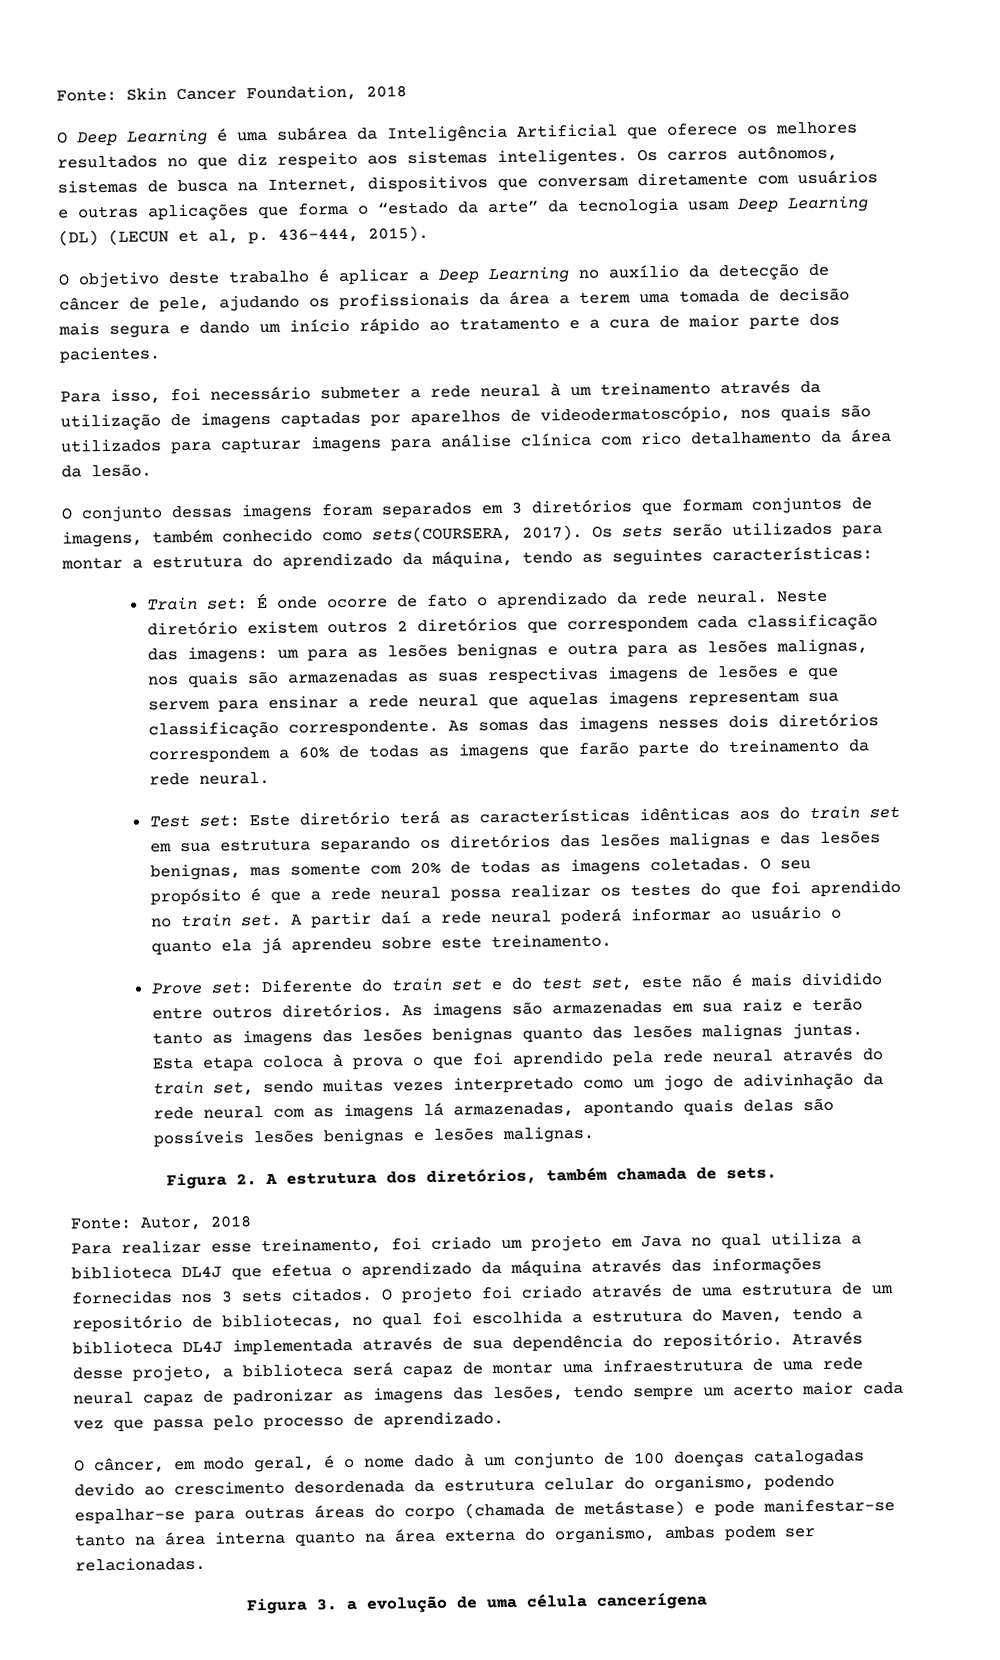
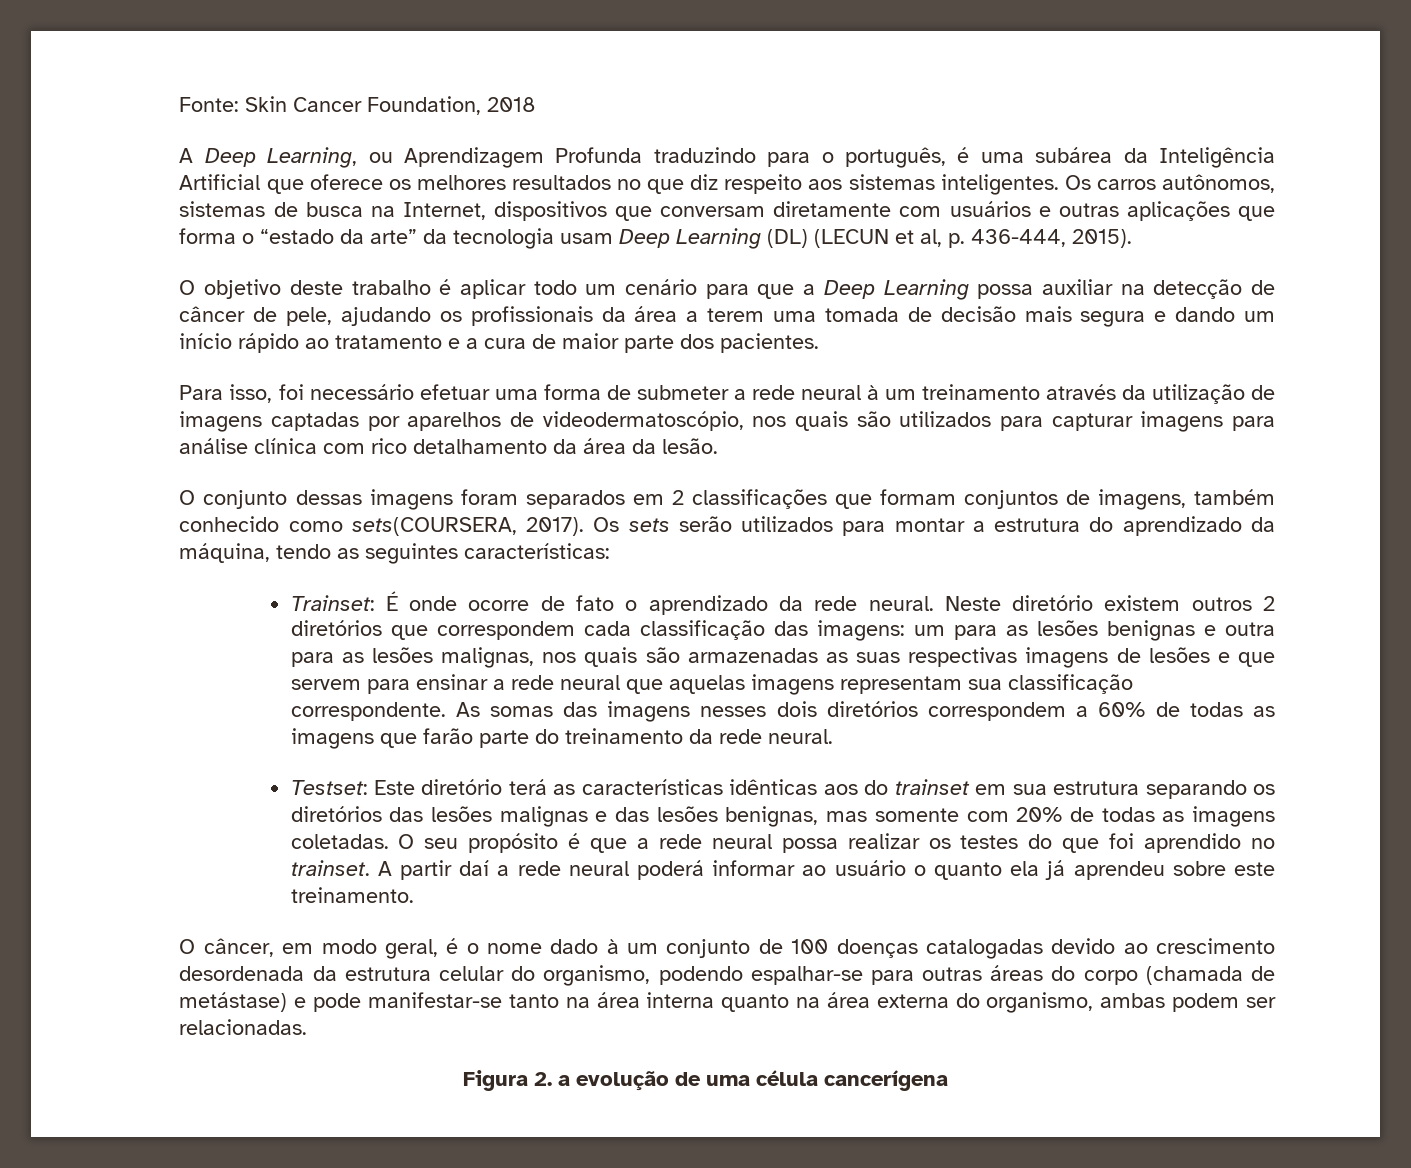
[56,128,208,147] O Deep Learning -> [179,147,947,168] A Deep Learning, ou Aprendizagem Profunda traduzindo para o português,
[417,264,709,284] a Deep Learning no auxílio da -> [533,279,1145,300] todo um cenário para que a Deep Learning possa auxiliar na
(311, 393) none -> [419,384,631,400] efetuar uma forma de
[510,499,632,514] 3 diretórios -> [671,489,827,509] 2 classificações
[146,596,248,611] Train set: -> [290,595,375,611] Trainset:
[148,814,240,828] Test set: -> [290,780,368,795] Testset:
[808,805,900,820] train set -> [894,779,970,795] trainset
[180,913,282,928] train set. -> [290,860,370,876] trainset.
[150,972,883,995] [151,997,863,1020] [151,1022,863,1047] [151,1047,883,1072] [152,1072,884,1096] [152,1097,834,1121] [152,1125,594,1148] [166,1166,777,1190] [69,1215,252,1231] [70,1231,862,1255] [70,1256,822,1281] [70,1282,893,1305] [71,1307,863,1333] [71,1331,863,1356] [71,1357,863,1382] [72,1381,904,1407] [72,1411,504,1432] // Prove set: Diferente do train set e do test set, este não é mais dividido entre outros diretórios. As imagens são armazenadas em sua raiz e terão tanto as imagens das lesões benignas quanto das lesões malignas juntas. Esta etapa coloca à prova o que foi aprendido pela rede neural através do train set, sendo muitas vezes interpretado como um jogo de adivinhação da rede neural com as imagens lá armazenadas, apontando quais delas são possíveis lesões benignas e lesões malignas. // Figura 2. A estrutura dos diretórios, também chamada de sets. // Fonte: Autor, 2018 // Para realizar esse treinamento, foi criado um projeto em Java no qual utiliza a biblioteca DL4J que efetua o aprendizado da máquina através das informações fornecidas nos 3 sets citados. O projeto foi criado através de uma estrutura de um repositório de bibliotecas, no qual foi escolhida a estrutura do Maven, tendo a biblioteca DL4J implementada através de sua dependência do repositório. Através desse projeto, a biblioteca será capaz de montar uma infraestrutura de uma rede neural capaz de padronizar as imagens das lesões, tendo sempre um acerto maior cada vez que passa pelo processo de aprendizado. -> (414, 895) none
[316,1598,337,1611] 3. -> [534,1072,552,1086] 2.

